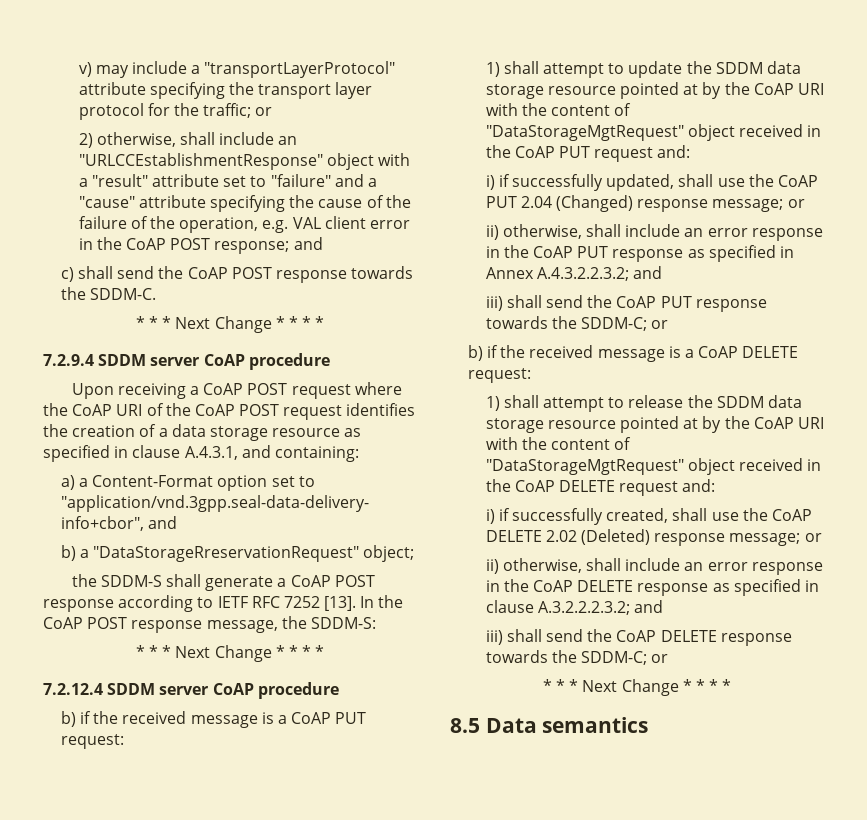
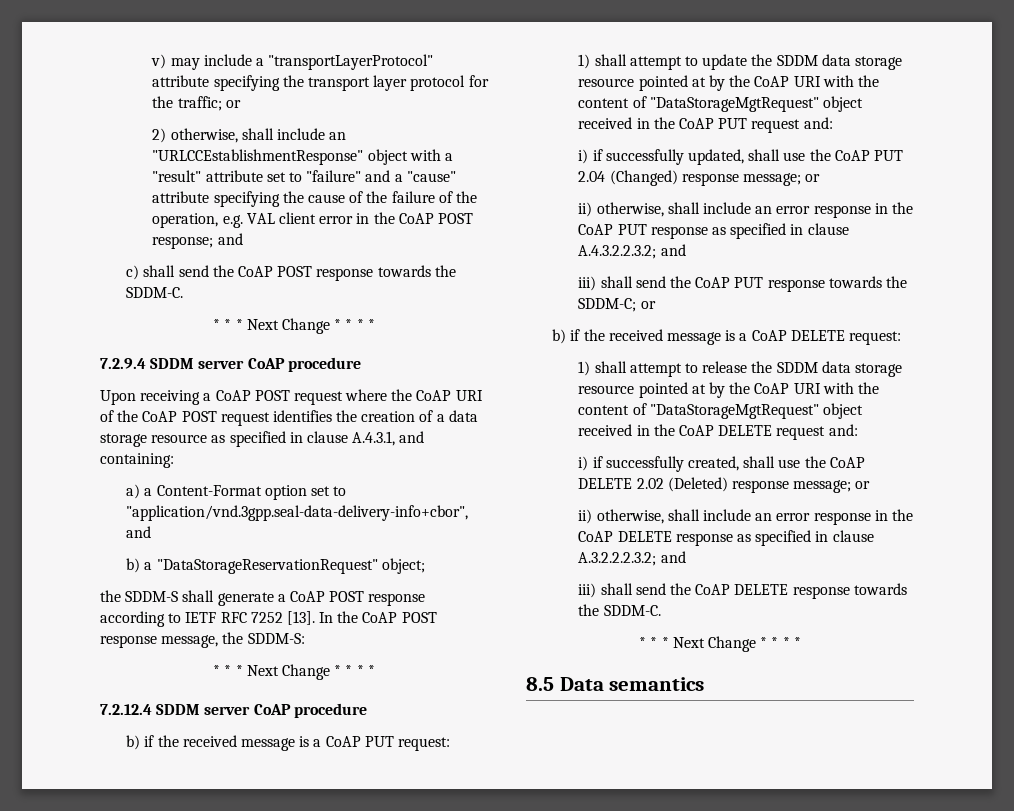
[93,546,360,562] "DataStorageRreservationRequest" -> [156,559,378,574] "DataStorageReservationRequest"
[485,267,534,279] Annex -> [807,223,849,235] clause
[580,651,669,665] SDDM-C; or -> [603,605,661,616] SDDM-C.

